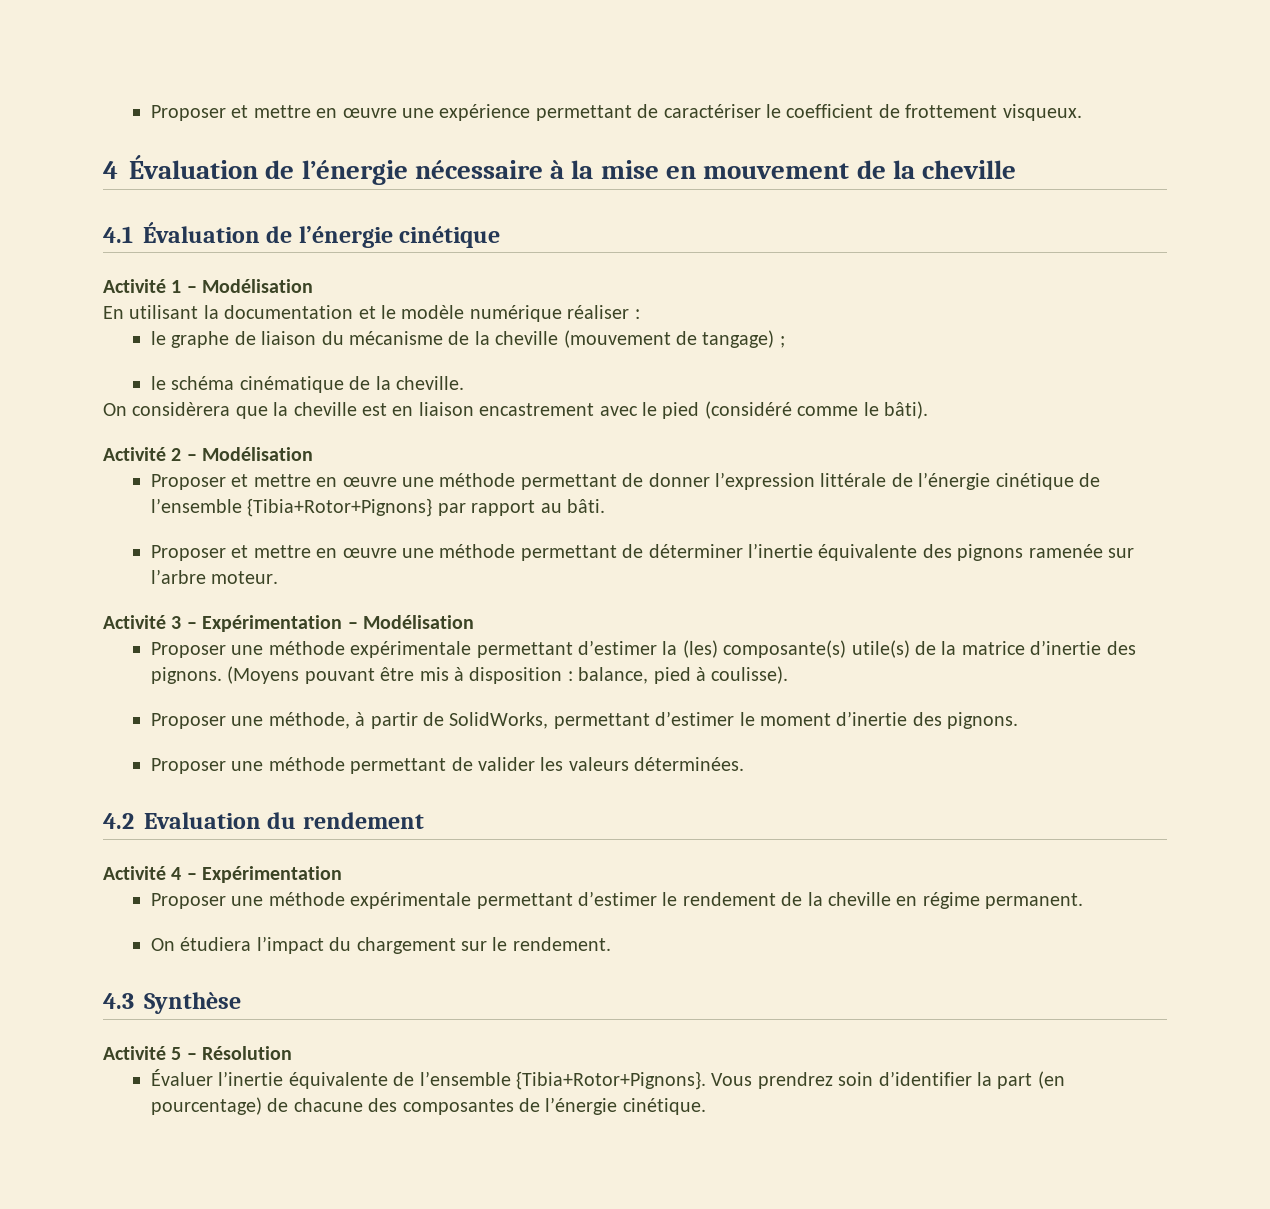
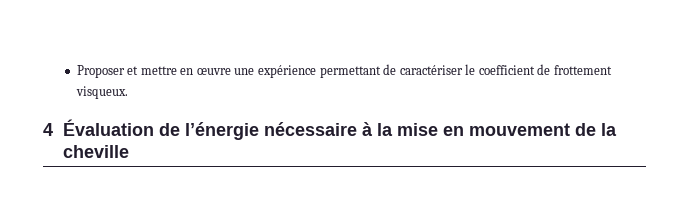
[103,222,501,248] [103,279,314,293] [103,305,640,322] [150,330,785,348] [150,376,464,393] [103,401,928,419] [103,447,314,461] [150,472,1100,490] [150,498,605,517] [150,543,1134,561] [150,569,279,584] [103,615,474,632] [150,640,1136,658] [150,666,789,684] [150,711,1019,729] [150,757,745,774] [103,812,424,829] [103,866,343,883] [150,891,1084,909] [150,936,611,954] [103,992,241,1014] [103,1046,293,1060] [150,1069,1065,1090] [150,1097,706,1115] // 4.1 Évaluation de l’énergie cinétique // Activité 1 – Modélisation // En utilisant la documentation et le modèle numérique réaliser : // le graphe de liaison du mécanisme de la cheville (mouvement de tangage) ; // le schéma cinématique de la cheville. // On considèrera que la cheville est en liaison encastrement avec le pied (considéré comme le bâti). // Activité 2 – Modélisation // Proposer et mettre en œuvre une méthode permettant de donner l’expression littérale de l’énergie cinétique de l’ensemble {Tibia+Rotor+Pignons} par rapport au bâti. // Proposer et mettre en œuvre une méthode permettant de déterminer l’inertie équivalente des pignons ramenée sur l’arbre moteur. // Activité 3 – Expérimentation – Modélisation // Proposer une méthode expérimentale permettant d’estimer la (les) composante(s) utile(s) de la matrice d’inertie des pignons. (Moyens pouvant être mis à disposition : balance, pied à coulisse). // Proposer une méthode, à partir de SolidWorks, permettant d’estimer le moment d’inertie des pignons. // Proposer une méthode permettant de valider les valeurs déterminées. // 4.2 Evaluation du rendement // Activité 4 – Expérimentation // Proposer une méthode expérimentale permettant d’estimer le rendement de la cheville en régime permanent. // On étudiera l’impact du chargement sur le rendement. // 4.3 Synthèse // Activité 5 – Résolution // Évaluer l’inertie équivalente de l’ensemble {Tibia+Rotor+Pignons}. Vous prendrez soin d’identifier la part (en pourcentage) de chacune des composantes de l’énergie cinétique. -> (129, 151) none

